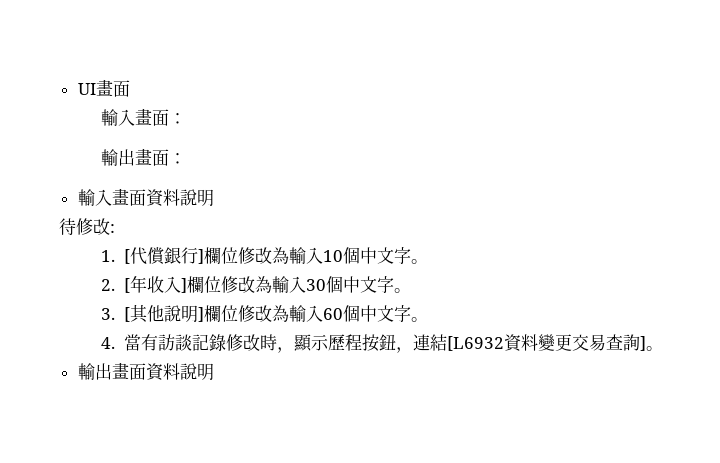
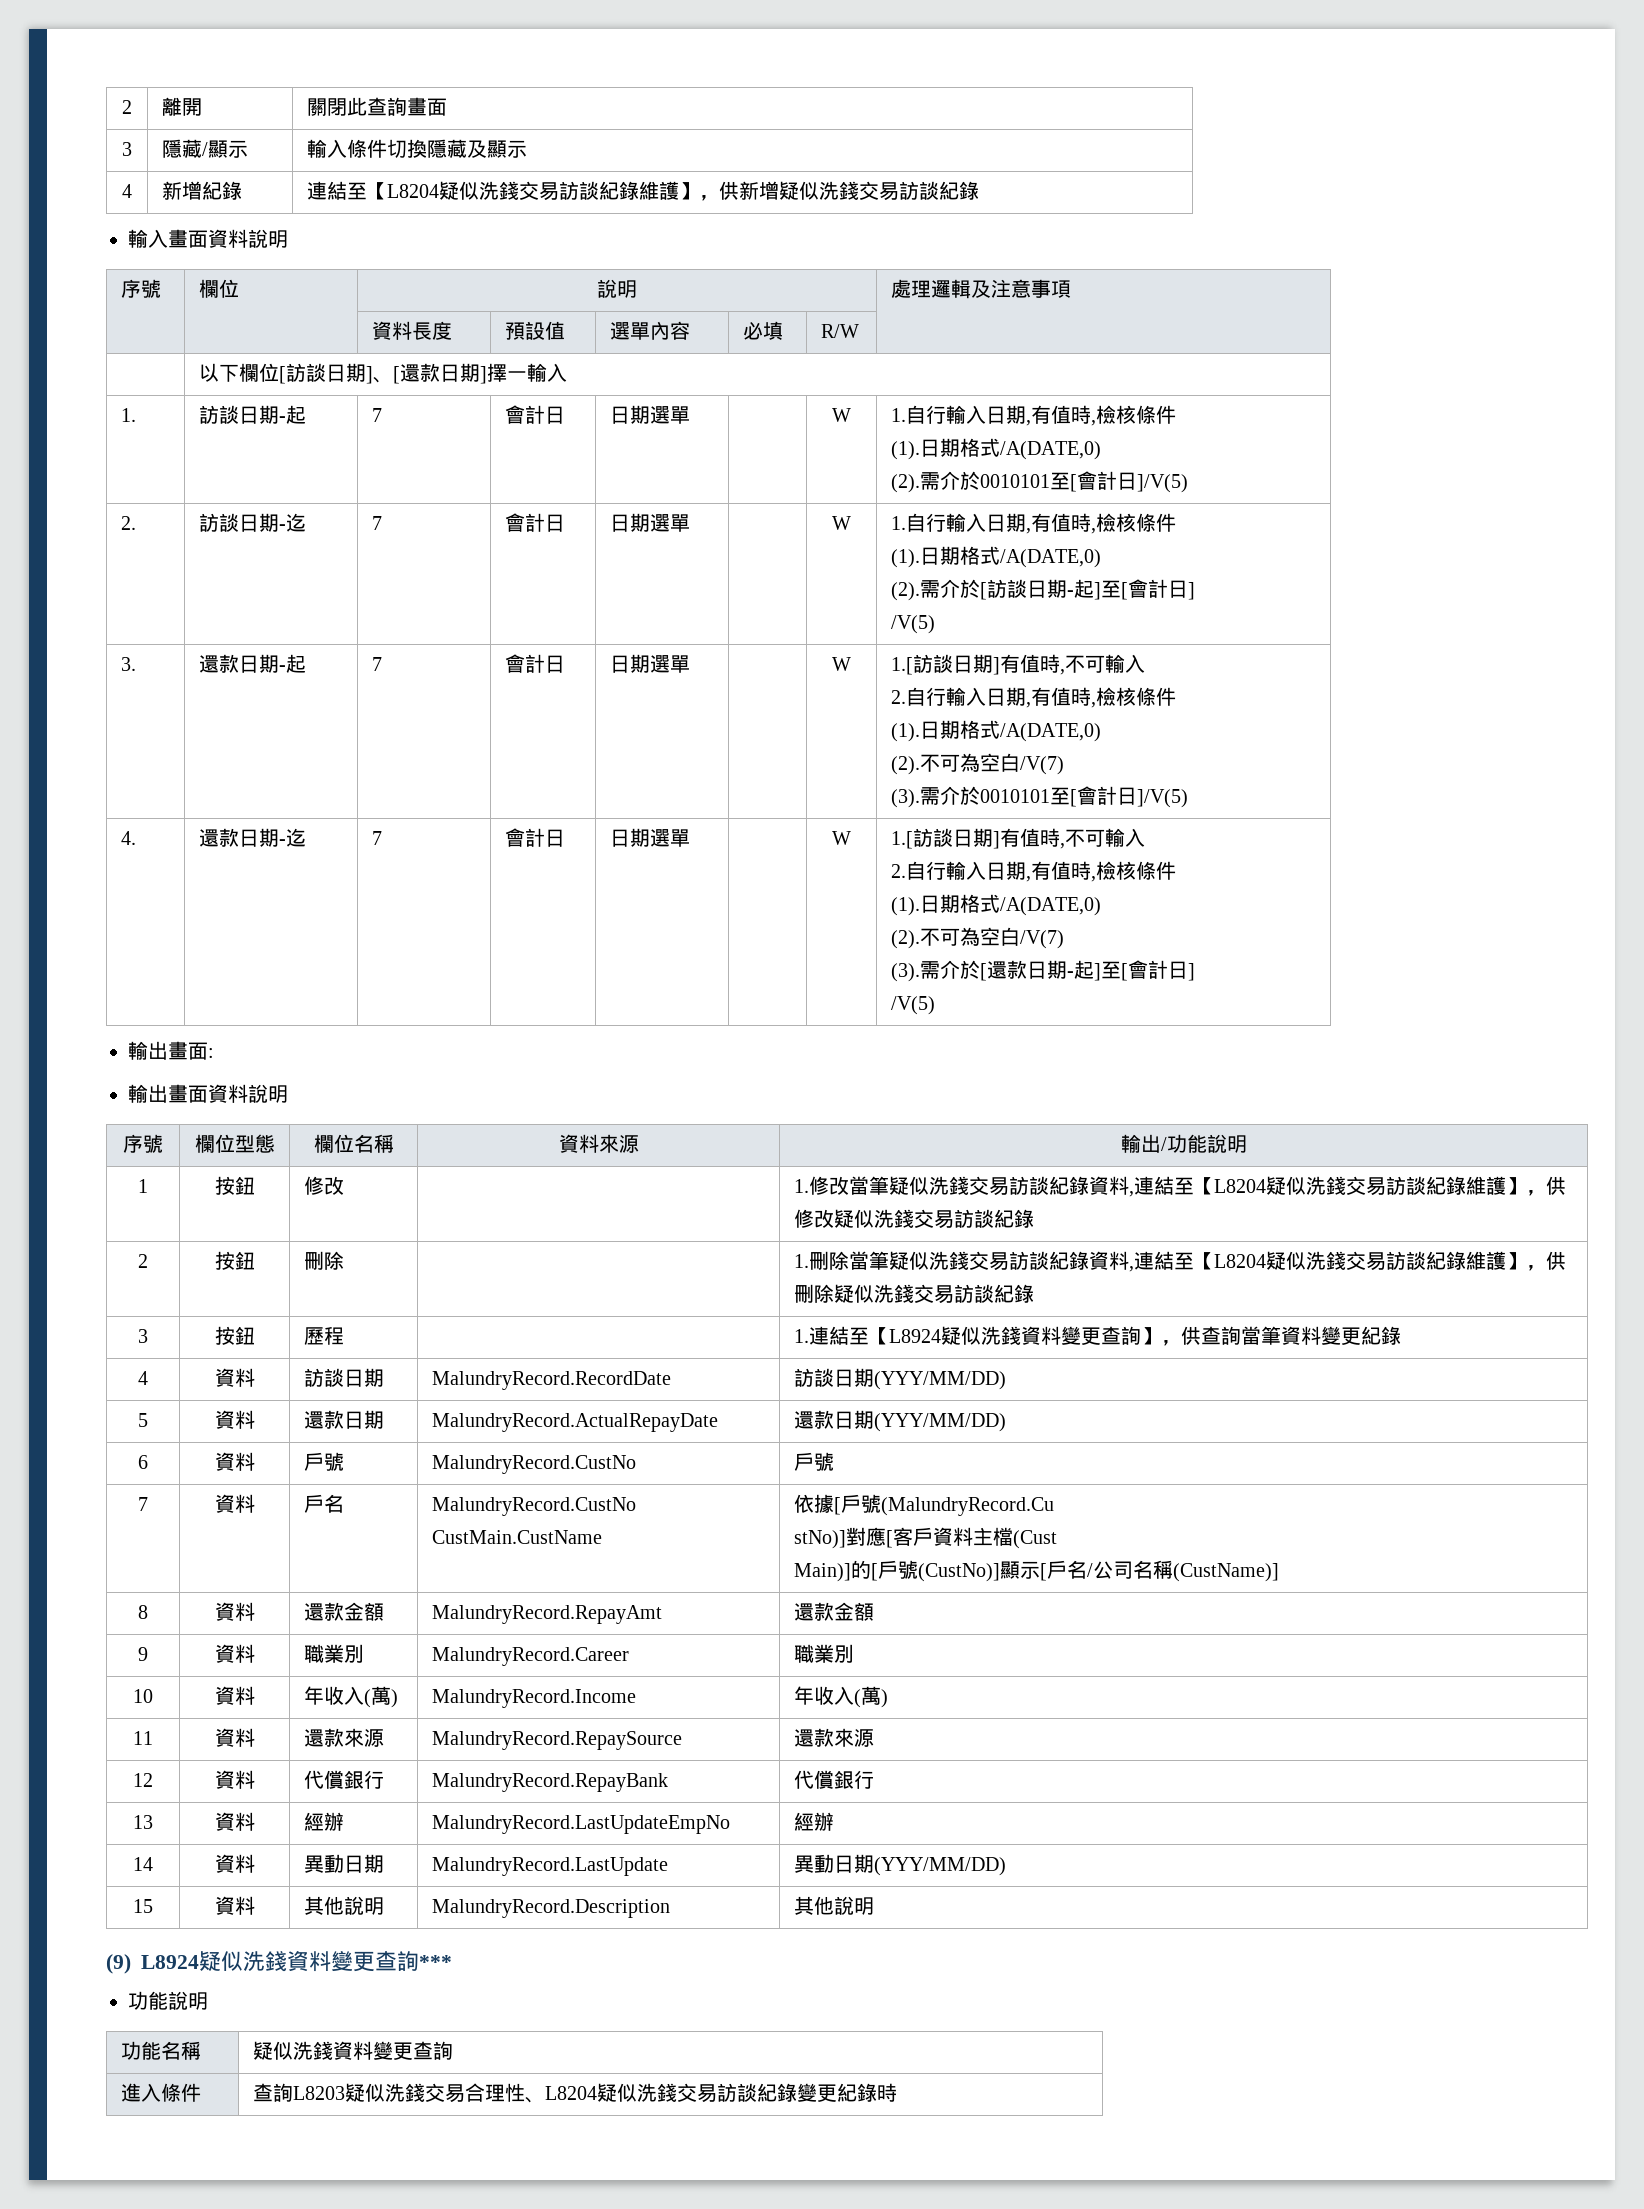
[77,79,130,97] [101,108,187,126] [101,148,187,166] [77,188,214,207] [59,218,115,235] [101,247,428,265] [101,275,411,293] [101,304,428,323] [101,334,663,353] [77,362,214,381] UI畫面 // 輸入畫面： // 輸出畫面： // 輸入畫面資料說明 // 待修改: // 1. [代償銀行]欄位修改為輸入10個中文字。 // 2. [年收入]欄位修改為輸入30個中文字。 // 3. [其他說明]欄位修改為輸入60個中文字。 // 4.當有訪談記錄修改時，顯示歷程按鈕，連結[L6932資料變更交易查詢]。 // 輸出畫面資料說明 -> [122,100,132,114] [162,97,203,116] [307,97,448,116] [122,142,132,156] [162,139,249,158] [307,139,528,158] [122,184,132,198] [162,181,243,200] [307,181,980,201] [128,229,288,248] [121,279,162,298] [199,279,240,298] [597,279,637,298] [891,279,1072,299] [372,321,453,340] [505,321,566,340] [610,321,691,340] [743,321,784,340] [821,324,860,338] [199,363,568,384] [121,408,137,422] [199,405,307,424] [372,408,383,422] [505,405,566,424] [610,405,691,424] [832,408,851,422] [891,405,1177,426] [891,438,1102,460] [891,471,1189,493] [121,516,137,530] [199,513,307,532] [372,516,383,530] [505,513,566,532] [610,513,691,532] [832,516,851,530] [891,513,1177,534] [891,546,1102,568] [891,579,1196,601] [891,615,936,634] [121,657,137,671] [199,654,307,673] [372,657,383,671] [505,654,566,673] [610,654,691,673] [832,657,851,671] [891,654,1146,675] [891,687,1177,708] [891,720,1102,742] [891,753,1065,775] [891,786,1189,808] [121,831,137,845] [199,828,307,847] [372,831,383,845] [505,828,566,847] [610,828,691,847] [832,831,851,845] [891,828,1146,849] [891,861,1177,882] [891,894,1102,916] [891,927,1065,949] [891,960,1196,982] [891,996,936,1015] [128,1041,214,1060] [128,1084,288,1103] [123,1134,163,1153] [194,1134,275,1153] [313,1134,394,1153] [558,1134,639,1153] [1120,1134,1247,1153] [138,1179,148,1193] [214,1176,255,1195] [304,1176,345,1195] [794,1176,1567,1197] [794,1209,1035,1229] [138,1254,148,1268] [214,1251,255,1270] [304,1251,345,1270] [794,1251,1567,1272] [794,1284,1035,1304] [138,1329,148,1343] [214,1326,255,1345] [304,1326,345,1345] [794,1326,1402,1346] [138,1371,148,1385] [214,1368,255,1387] [304,1368,385,1387] [432,1371,672,1390] [794,1368,1007,1390] [138,1413,148,1427] [214,1410,255,1429] [304,1410,385,1429] [432,1413,719,1432] [794,1410,1007,1432] [138,1455,148,1469] [214,1452,255,1471] [304,1452,345,1471] [432,1455,637,1474] [794,1452,835,1471] [138,1497,148,1511] [214,1494,255,1513] [304,1494,345,1513] [432,1497,637,1516] [432,1530,603,1544] [794,1494,1055,1516] [794,1527,1058,1549] [794,1560,1280,1582] [138,1605,148,1619] [214,1602,255,1621] [304,1602,385,1621] [432,1605,663,1624] [794,1602,875,1621] [138,1647,148,1661] [214,1644,255,1663] [304,1644,365,1663] [432,1647,630,1666] [794,1644,855,1663] [133,1689,153,1703] [214,1686,255,1705] [304,1686,399,1708] [432,1689,637,1708] [794,1686,889,1708] [133,1731,153,1745] [214,1728,255,1747] [304,1728,385,1747] [432,1731,683,1750] [794,1728,875,1747] [133,1773,153,1787] [214,1770,255,1789] [304,1770,385,1789] [432,1773,669,1792] [794,1770,875,1789] [133,1815,153,1829] [214,1812,255,1831] [304,1812,345,1831] [432,1815,731,1834] [794,1812,835,1831] [133,1857,153,1871] [214,1854,255,1873] [304,1854,385,1873] [432,1857,669,1876] [794,1854,1007,1876] [133,1899,153,1913] [214,1896,255,1915] [304,1896,385,1915] [432,1899,671,1918] [794,1896,875,1915] [106,1950,452,1974] [128,1991,208,2010] [121,2041,202,2060] [253,2041,454,2060] [121,2083,202,2102] [253,2083,898,2103] 2 | 離開 | 關閉此查詢畫面 // 3 | 隱藏/顯示 | 輸入條件切換隱藏及顯示 // 4 | 新增紀錄 | 連結至【L8204疑似洗錢交易訪談紀錄維護】，供新增疑似洗錢交易訪談紀錄 // 輸入畫面資料說明 // 序號 | 欄位 | 說明 | 處理邏輯及注意事項 // | | 資料長度 | 預設值 | 選單內容 | 必填 | R/W | // | 以下欄位[訪談日期]、[還款日期]擇一輸入 // 1. | 訪談日期-起 | 7 | 會計日 | 日期選單 | | W | 1.自行輸入日期,有值時,檢核條件 // (1).日期格式/A(DATE,0) // (2).需介於0010101至[會計日]/V(5) // 2. | 訪談日期-迄 | 7 | 會計日 | 日期選單 | | W | 1.自行輸入日期,有值時,檢核條件 // (1).日期格式/A(DATE,0) // (2).需介於[訪談日期-起]至[會計日] // /V(5) // 3. | 還款日期-起 | 7 | 會計日 | 日期選單 | | W | 1.[訪談日期]有值時,不可輸入 // 2.自行輸入日期,有值時,檢核條件 // (1).日期格式/A(DATE,0) // (2).不可為空白/V(7) // (3).需介於0010101至[會計日]/V(5) // 4. | 還款日期-迄 | 7 | 會計日 | 日期選單 | | W | 1.[訪談日期]有值時,不可輸入 // 2.自行輸入日期,有值時,檢核條件 // (1).日期格式/A(DATE,0) // (2).不可為空白/V(7) // (3).需介於[還款日期-起]至[會計日] // /V(5) // 輸出畫面: // 輸出畫面資料說明 // 序號 | 欄位型態 | 欄位名稱 | 資料來源 | 輸出/功能說明 // 1 | 按鈕 | 修改 | | 1.修改當筆疑似洗錢交易訪談紀錄資料,連結至【L8204疑似洗錢交易訪談紀錄維護】，供修改疑似洗錢交易訪談紀錄 // 2 | 按鈕 | 刪除 | | 1.刪除當筆疑似洗錢交易訪談紀錄資料,連結至【L8204疑似洗錢交易訪談紀錄維護】，供刪除疑似洗錢交易訪談紀錄 // 3 | 按鈕 | 歷程 | | 1.連結至【L8924疑似洗錢資料變更查詢】，供查詢當筆資料變更紀錄 // 4 | 資料 | 訪談日期 | MalundryRecord.RecordDate | 訪談日期(YYY/MM/DD) // 5 | 資料 | 還款日期 | MalundryRecord.ActualRepayDate | 還款日期(YYY/MM/DD) // 6 | 資料 | 戶號 | MalundryRecord.CustNo | 戶號 // 7 | 資料 | 戶名 | MalundryRecord.CustNo CustMain.CustName | 依據[戶號(MalundryRecord.Cu // stNo)]對應[客戶資料主檔(Cust // Main)]的[戶號(CustNo)]顯示[戶名/公司名稱(CustName)] // 8 | 資料 | 還款金額 | MalundryRecord.RepayAmt | 還款金額 // 9 | 資料 | 職業別 | MalundryRecord.Career | 職業別 // 10 | 資料 | 年收入(萬) | MalundryRecord.Income | 年收入(萬) // 11 | 資料 | 還款來源 | MalundryRecord.RepaySource | 還款來源 // 12 | 資料 | 代償銀行 | MalundryRecord.RepayBank | 代償銀行 // 13 | 資料 | 經辦 | MalundryRecord.LastUpdateEmpNo | 經辦 // 14 | 資料 | 異動日期 | MalundryRecord.LastUpdate | 異動日期(YYY/MM/DD) // 15 | 資料 | 其他說明 | MalundryRecord.Description | 其他說明 // (9) L8924疑似洗錢資料變更查詢*** // 功能說明 // 功能名稱 | 疑似洗錢資料變更查詢 // 進入條件 | 查詢L8203疑似洗錢交易合理性、L8204疑似洗錢交易訪談紀錄變更紀錄時

